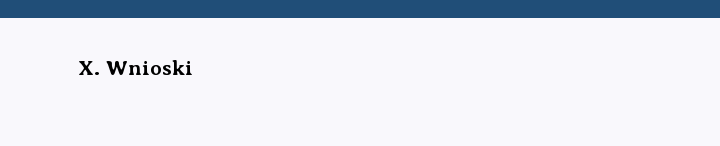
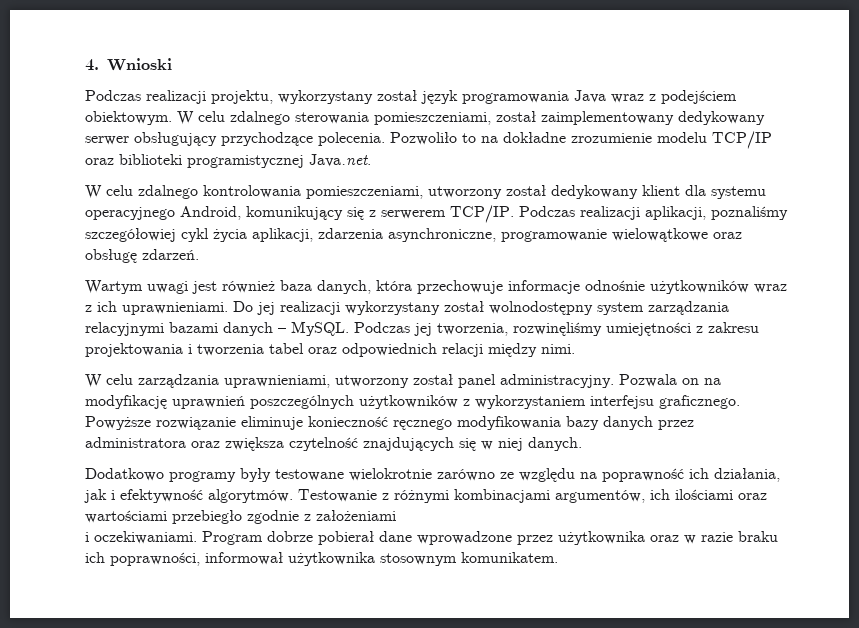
[78,61,100,75] X. -> [85,59,99,71] 4.
(193, 67) none -> [85,90,737,104] [85,111,765,125] [85,131,772,149] [85,154,371,168] [85,185,766,199] [85,205,788,223] [85,228,742,242] [85,249,199,263] [85,280,787,294] [85,301,729,315] [85,321,759,336] [85,343,575,357] [85,374,721,388] [85,395,740,409] [85,416,694,430] [85,437,582,451] [85,468,780,482] [84,489,767,503] [85,510,396,524] [85,531,778,545] [85,552,558,566] // Podczas realizacji projektu, wykorzystany został język programowania Java wraz z podejściem obiektowym. W celu zdalnego sterowania pomieszczeniami, został zaimplementowany dedykowany serwer obsługujący przychodzące polecenia. Pozwoliło to na dokładne zrozumienie modelu TCP/IP oraz biblioteki programistycznej Java.net. // W celu zdalnego kontrolowania pomieszczeniami, utworzony został dedykowany klient dla systemu operacyjnego Android, komunikujący się z serwerem TCP/IP. Podczas realizacji aplikacji, poznaliśmy szczegółowiej cykl życia aplikacji, zdarzenia asynchroniczne, programowanie wielowątkowe oraz obsługę zdarzeń. // Wartym uwagi jest również baza danych, która przechowuje informacje odnośnie użytkowników wraz z ich uprawnieniami. Do jej realizacji wykorzystany został wolnodostępny system zarządzania relacyjnymi bazami danych – MySQL. Podczas jej tworzenia, rozwinęliśmy umiejętności z zakresu projektowania i tworzenia tabel oraz odpowiednich relacji między nimi. // W celu zarządzania uprawnieniami, utworzony został panel administracyjny. Pozwala on na modyfikację uprawnień poszczególnych użytkowników z wykorzystaniem interfejsu graficznego. Powyższe rozwiązanie eliminuje konieczność ręcznego modyfikowania bazy danych przez administratora oraz zwiększa czytelność znajdujących się w niej danych. // Dodatkowo programy były testowane wielokrotnie zarówno ze względu na poprawność ich działania, jak i efektywność algorytmów. Testowanie z różnymi kombinacjami argumentów, ich ilościami oraz wartościami przebiegło zgodnie z założeniami // i oczekiwaniami. Program dobrze pobierał dane wprowadzone przez użytkownika oraz w razie braku ich poprawności, informował użytkownika stosownym komunikatem.

